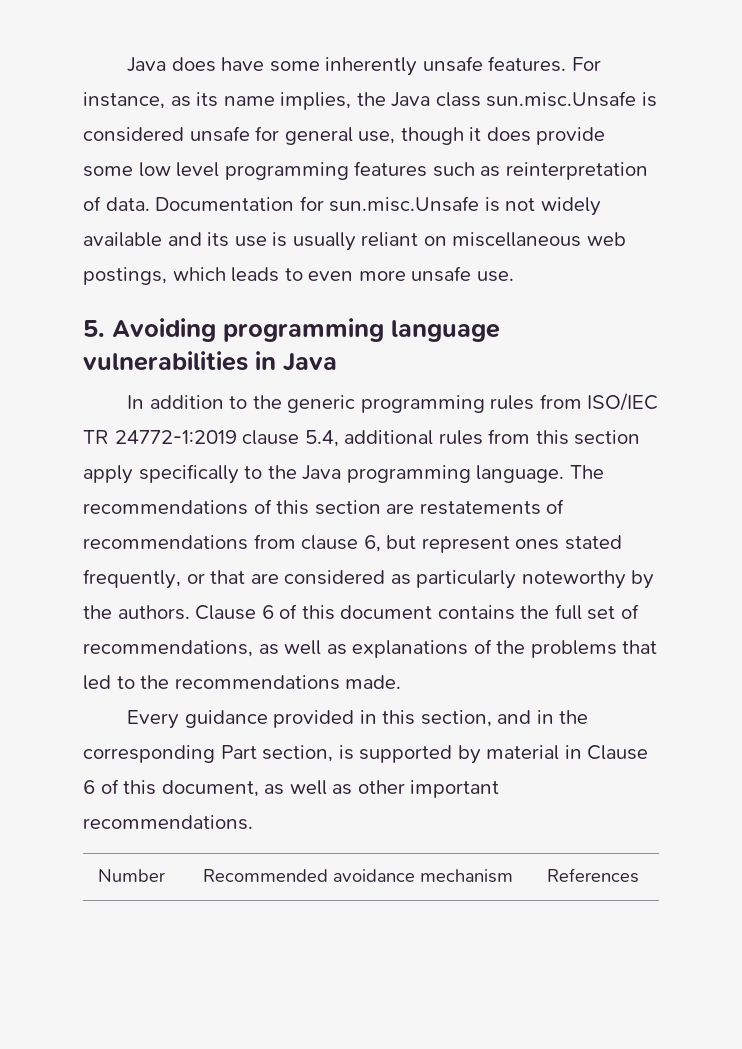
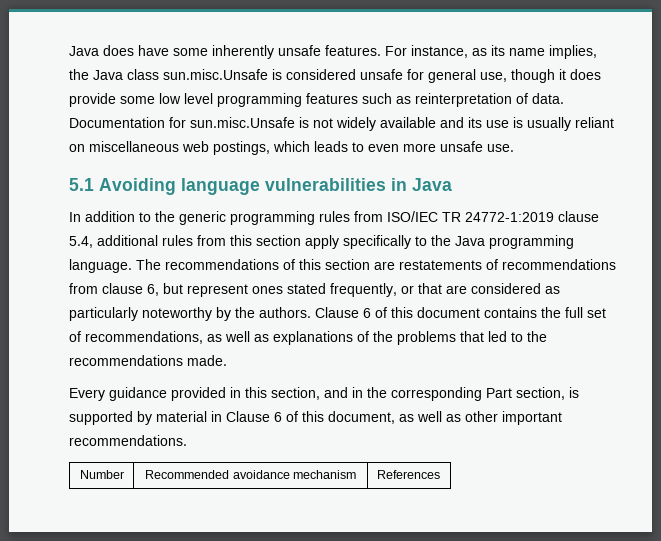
[83,318,384,342] 5. Avoiding programming -> [69,178,176,195] 5.1 Avoiding

